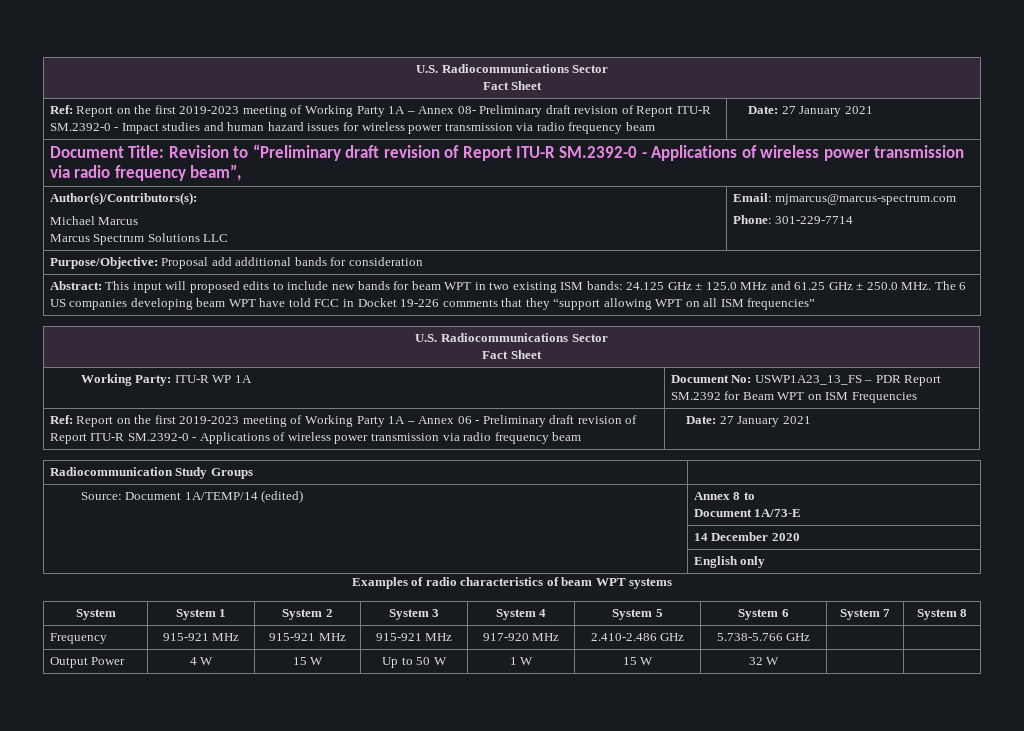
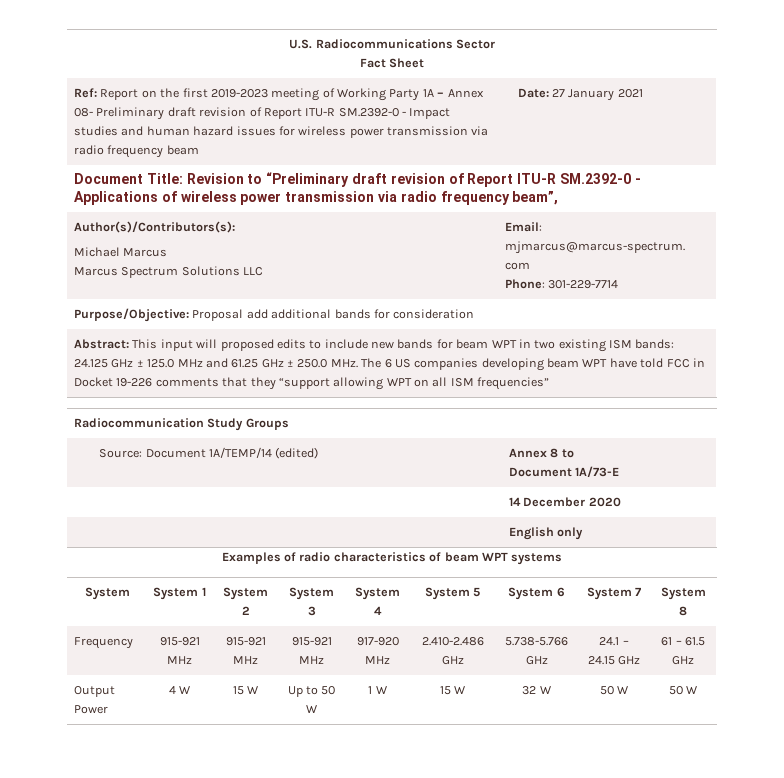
[415,333,608,342] [482,350,542,359] [80,374,252,386] [670,375,942,386] [670,391,917,403] [49,415,638,427] [49,432,582,444] [686,416,811,427] // U.S. Radiocommunications Sector // Fact Sheet // Working Party: ITU-R WP 1A | Document No: USWP1A23_13_FS – PDR Report SM.2392 for Beam WPT on ISM Frequencies // Ref: Report on the first 2019-2023 meeting of Working Party 1A – Annex 06 - Preliminary draft revision of Report ITU-R SM.2392-0 - Applications of wireless power transmission via radio frequency beam | Date: 27 January 2021 -> (550, 383) none
(811, 637) | -> [599,637,629,646] [587,656,641,665] [661,637,705,646] [672,656,694,665] 24.1 – 24.15 GHz | 61 – 61.5 GHz
(780, 661) | -> [599,686,629,695] [668,686,698,695] 50 W | 50 W

